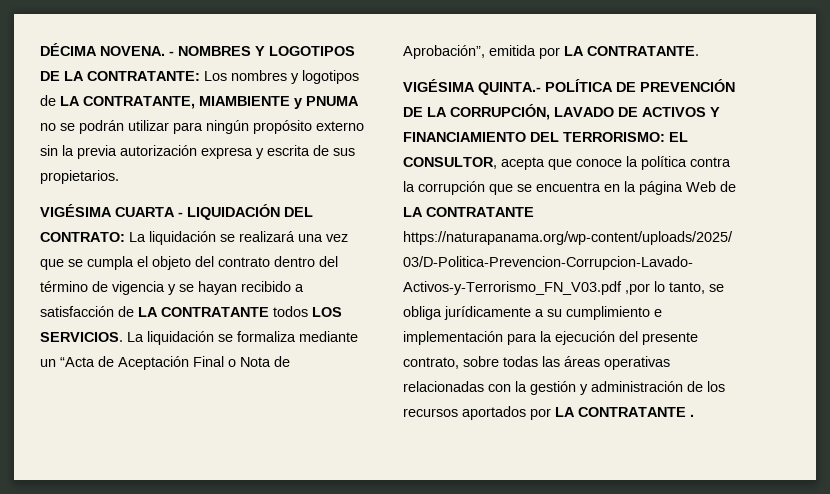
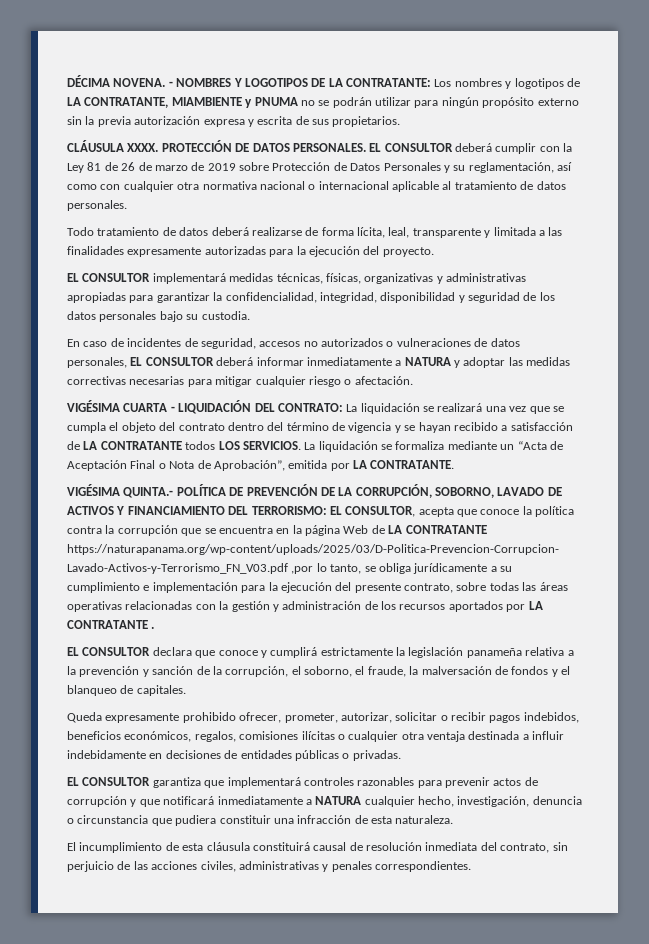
(119, 177) none -> [67,140,573,154] [67,162,572,173] [67,181,566,192] [67,200,127,211] [67,227,563,238] [67,246,434,257] [67,273,526,284] [67,292,555,303] [67,311,250,322] [67,338,520,349] [67,357,571,368] [67,376,413,387] // CLÁUSULA XXXX. PROTECCIÓN DE DATOS PERSONALES. EL CONSULTOR deberá cumplir con la Ley 81 de 26 de marzo de 2019 sobre Protección de Datos Personales y su reglamentación, así como con cualquier otra normativa nacional o internacional aplicable al tratamiento de datos personales. // Todo tratamiento de datos deberá realizarse de forma lícita, leal, transparente y limitada a las finalidades expresamente autorizadas para la ejecución del proyecto. // EL CONSULTOR implementará medidas técnicas, físicas, organizativas y administrativas apropiadas para garantizar la confidencialidad, integridad, disponibilidad y seguridad de los datos personales bajo su custodia. // En caso de incidentes de seguridad, accesos no autorizados o vulneraciones de datos personales, EL CONSULTOR deberá informar inmediatamente a NATURA y adoptar las medidas correctivas necesarias para mitigar cualquier riesgo o afectación.
(550, 112) none -> [435,487,494,498] SOBORNO,
(694, 415) none -> [67,647,574,658] [67,666,570,677] [67,685,186,696] [67,712,579,723] [67,731,565,742] [67,750,401,761] [67,777,538,788] [67,796,582,807] [67,815,454,826] [67,842,568,853] [67,861,471,872] // EL CONSULTOR declara que conoce y cumplirá estrictamente la legislación panameña relativa a la prevención y sanción de la corrupción, el soborno, el fraude, la malversación de fondos y el blanqueo de capitales. // Queda expresamente prohibido ofrecer, prometer, autorizar, solicitar o recibir pagos indebidos, beneficios económicos, regalos, comisiones ilícitas o cualquier otra ventaja destinada a influir indebidamente en decisiones de entidades públicas o privadas. // EL CONSULTOR garantiza que implementará controles razonables para prevenir actos de corrupción y que notificará inmediatamente a NATURA cualquier hecho, investigación, denuncia o circunstancia que pudiera constituir una infracción de esta naturaleza. // El incumplimiento de esta cláusula constituirá causal de resolución inmediata del contrato, sin perjuicio de las acciones civiles, administrativas y penales correspondientes.

